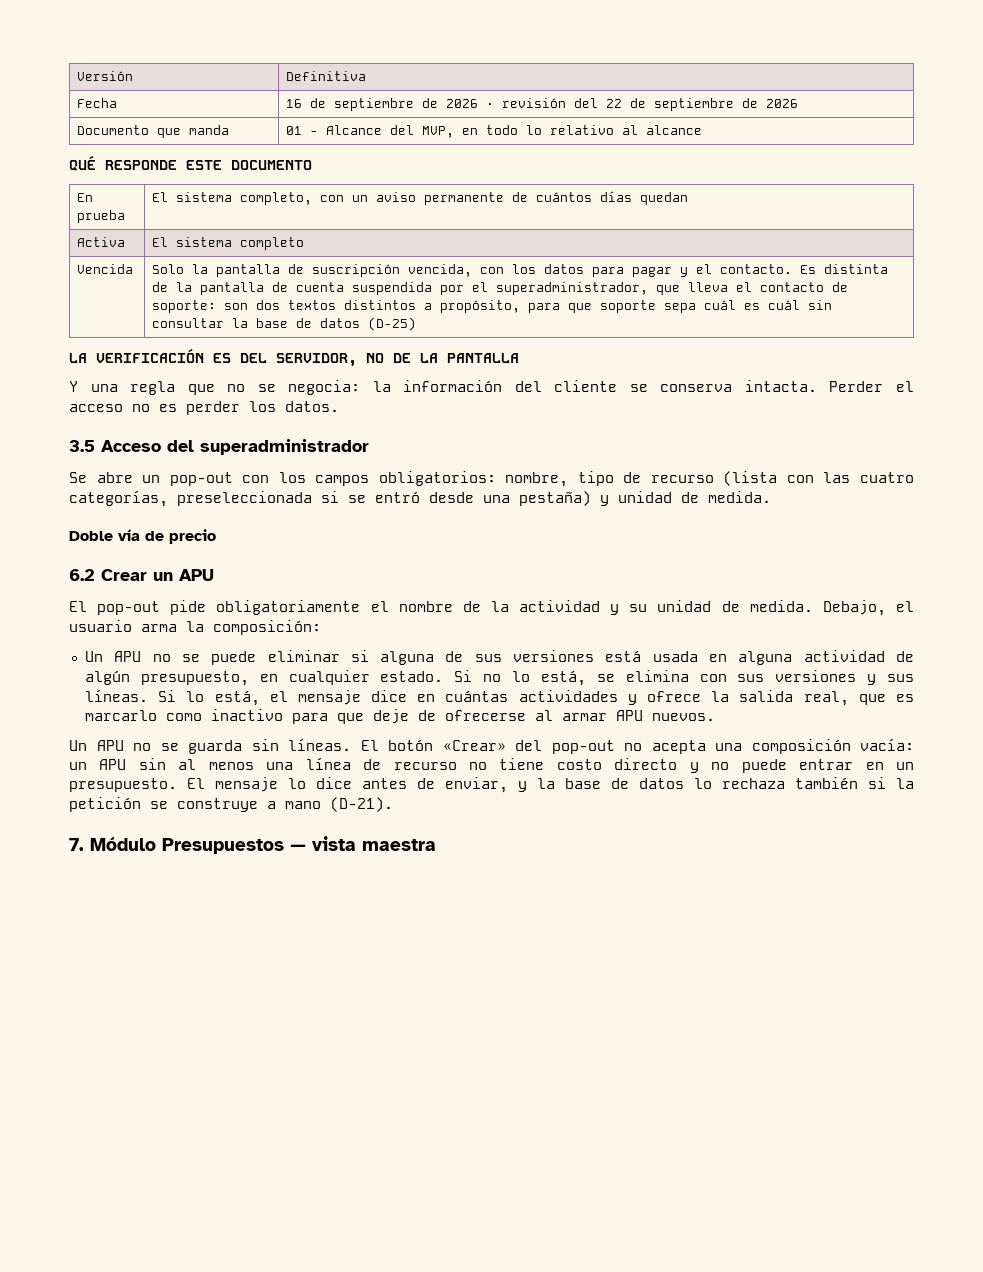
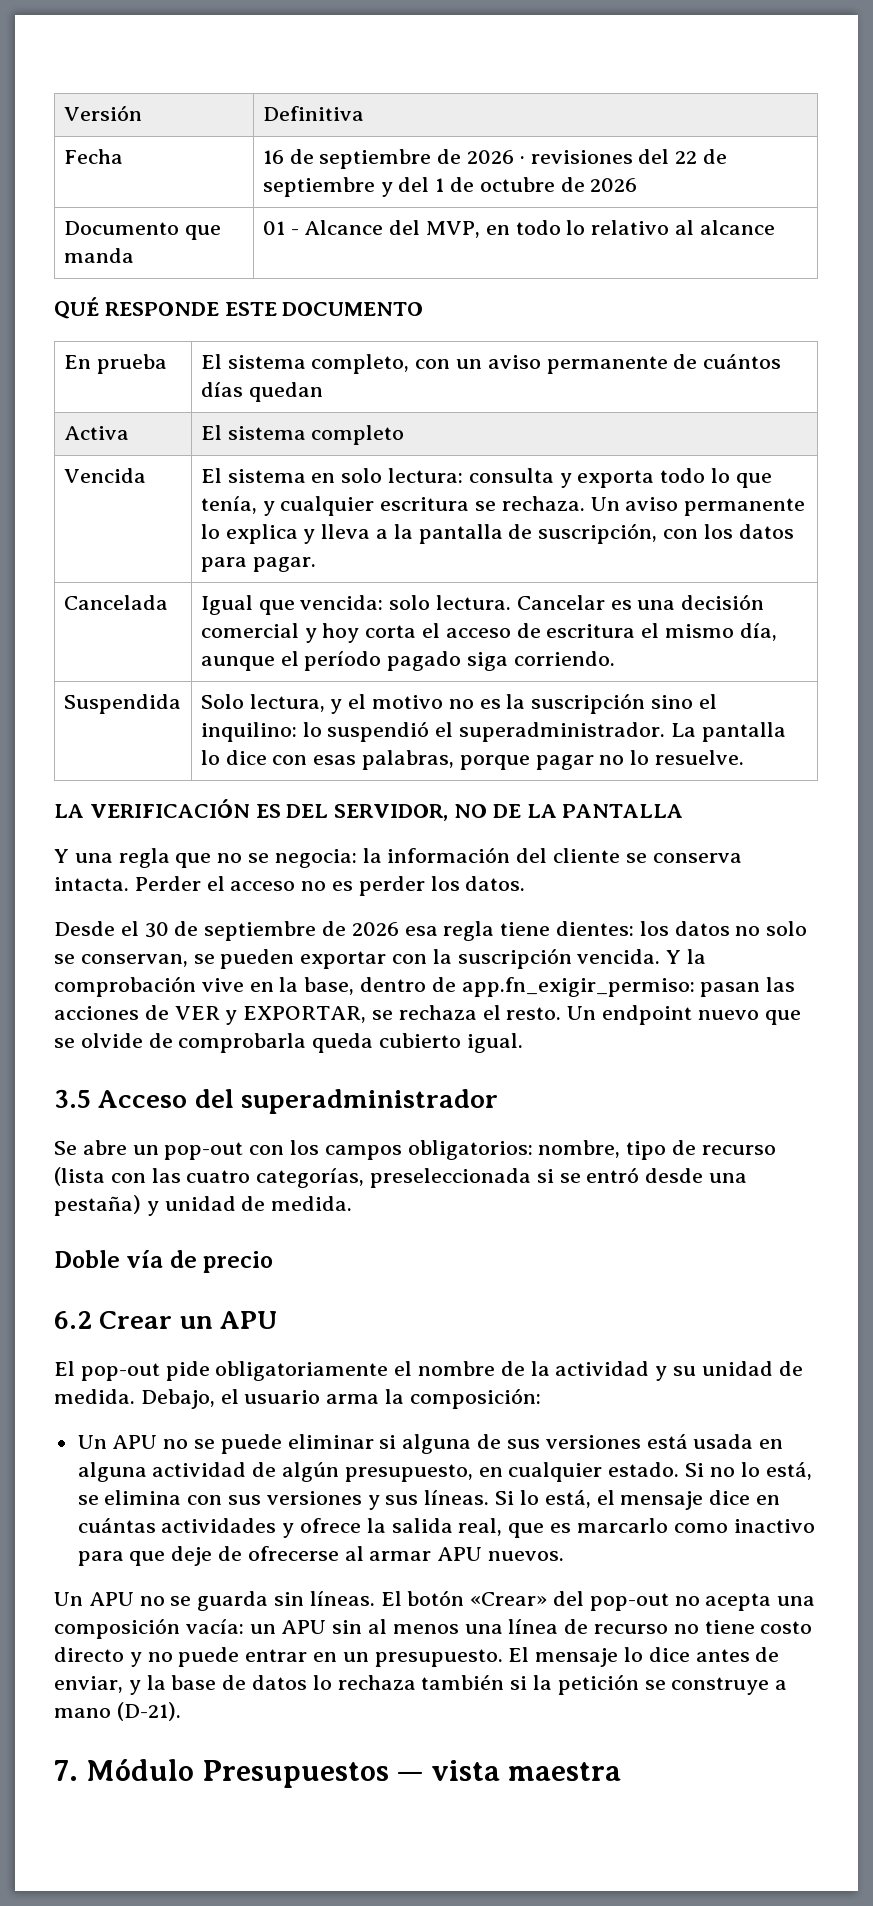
[501,98,566,108] revisión -> [530,150,633,164] revisiones
(734, 104) none -> [380,177,555,197] y del 1 de octubre
[151,264,472,277] Solo la pantalla de suscripción vencida, -> [200,468,772,488] [200,496,806,516] [200,523,658,544] El sistema en solo lectura: consulta y exporta todo lo que tenía, y cualquier escritura se rechaza. Un aviso permanente lo explica y lleva a la pantalla de suscripción,
[631,264,888,277] [151,282,848,295] [151,300,832,313] [151,317,416,331] pagar y el contacto. Es distinta de la pantalla de cuenta suspendida por el superadministrador, que lleva el contacto de soporte: son dos textos distintos a propósito, para que soporte sepa cuál es cuál sin consultar la base de datos (D-25) -> [252,557,316,572] [63,595,168,610] [200,594,765,615] [200,623,777,643] [200,651,615,671] [63,694,181,714] [200,693,717,714] [200,721,786,742] [200,750,745,770] pagar. // Cancelada | Igual que vencida: solo lectura. Cancelar es una decisión comercial y hoy corta el acceso de escritura el mismo día, aunque el período pagado siga corriendo. // Suspendida | Solo lectura, y el motivo no es la suscripción sino el inquilino: lo suspendió el superadministrador. La pantalla lo dice con esas palabras, porque pagar no lo resuelve.
(339, 406) none -> [54,921,808,941] [54,948,707,969] [54,976,796,997] [54,1005,801,1025] [54,1033,523,1053] // Desde el 30 de septiembre de 2026 esa regla tiene dientes: los datos no solo se conservan, se pueden exportar con la suscripción vencida. Y la comprobación vive en la base, dentro de app.fn_exigir_permiso: pasan las acciones de VER y EXPORTAR, se rechaza el resto. Un endpoint nuevo que se olvide de comprobarla queda cubierto igual.

